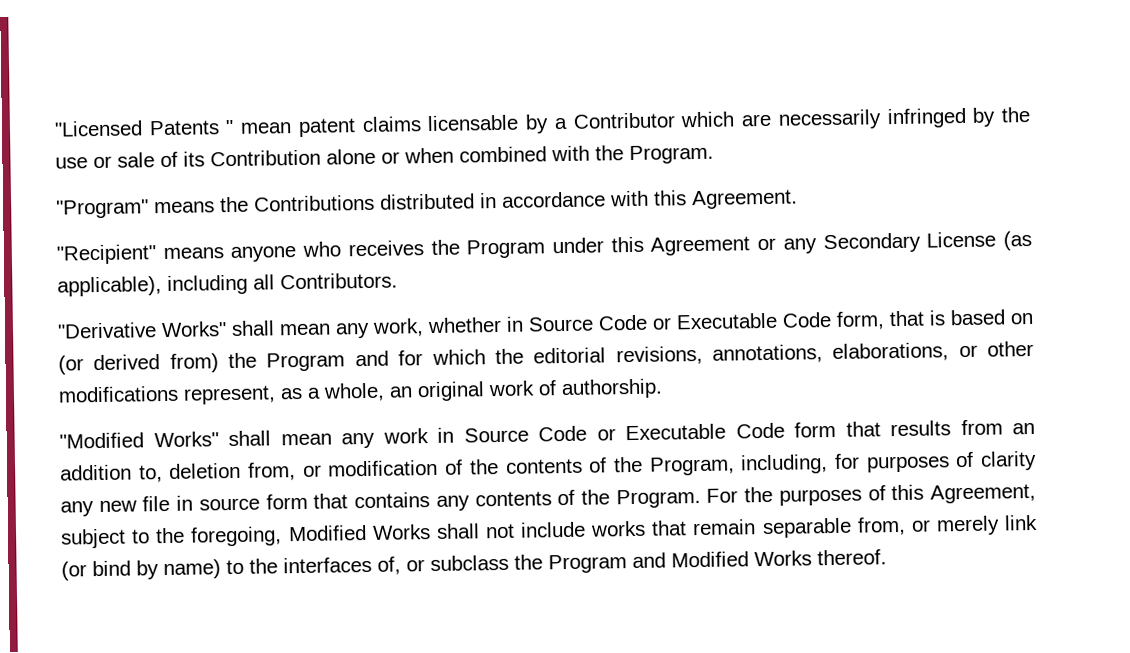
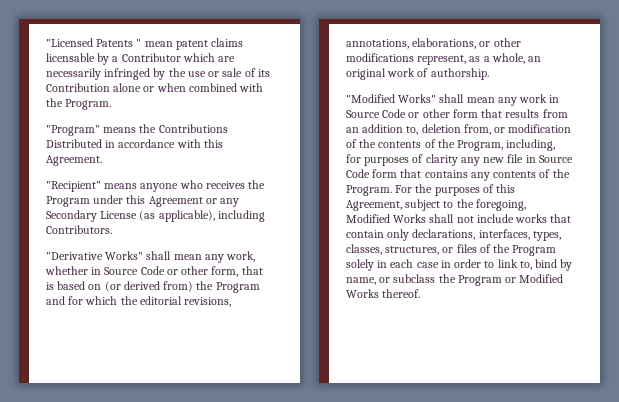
[380,193,475,210] distributed -> [46,139,102,148] Distributed
[253,274,275,290] all -> (265, 216) none
[676,312,832,330] Executable Code -> [181,266,209,275] other
[625,422,785,441] Executable Code -> [422,109,450,118] other
[198,497,260,511] source -> [538,155,573,163] [346,169,370,178] Source Code
[692,514,1038,539] [61,556,401,581] remain separable from, or merely link (or bind by name) to the interfaces of, -> [346,229,561,241] [346,244,557,256] [346,259,573,271] [346,277,376,285] contain only declarations, interfaces, types, classes, structures, or files of the Program solely in each case in order to link to, bind by name,
[632,552,666,569] and -> [505,277,517,283] or

